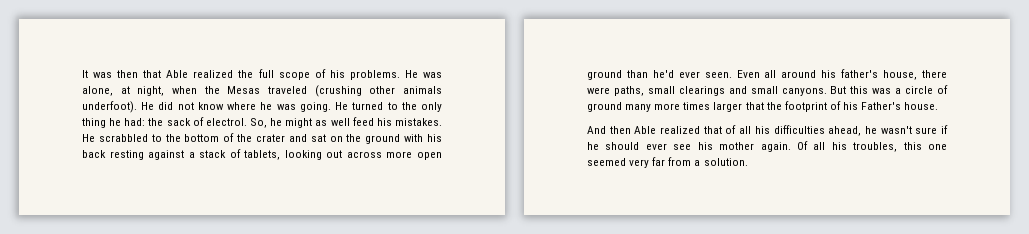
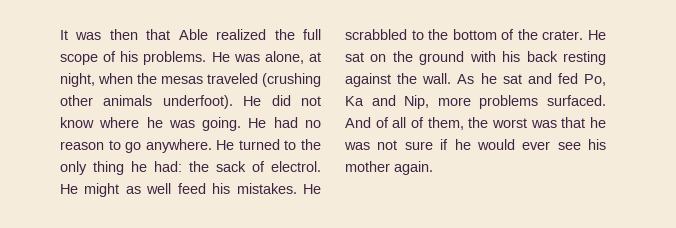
[227,86,261,94] Mesas -> [161,76,203,84] mesas
(349, 106) none -> [273,117,321,128] [60,139,235,153] had no reason to go anywhere. He
[249,118,283,128] So, he -> [60,184,78,194] He
[256,134,307,142] crater and -> [542,30,606,40] crater. He
[188,149,442,160] [587,69,947,80] [587,85,948,96] [587,101,939,112] [587,125,912,136] a stack of tablets, looking out across more open ground than he'd ever seen. Even all around his father's house, there were paths, small clearings and small canyons. But this was a circle of ground many more times larger that the footprint of his Father's house. // And then Able realized that of all his difficulties ahead, he wasn't -> [397,73,606,86] [345,95,606,109] [345,117,606,130] [344,140,398,150] the wall. As he sat and fed Po, Ka and Nip, more problems surfaced. And of all of them, the worst was that he was not
[605,142,640,150] should -> [476,139,515,150] would
[796,141,947,152] [587,157,748,168] Of all his troubles, this one seemed very far from a solution. -> (433, 168) none

